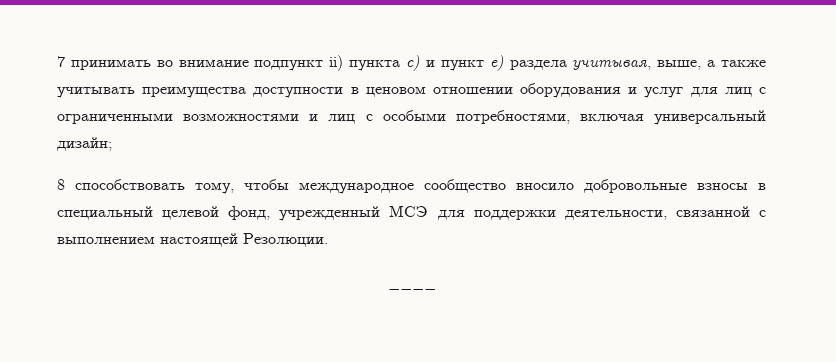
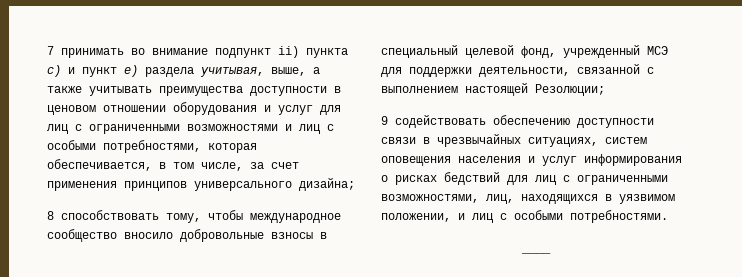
[579,110,766,125] [57,137,112,151] включая универсальный дизайн; -> [208,143,257,153] [47,159,299,171] [47,178,355,191] которая обеспечивается, в том числе, за счет применения принципов универсального дизайна;
[243,233,328,247] Резолюции. -> [535,84,605,96] [381,115,654,128] [381,134,647,147] [381,154,682,166] [381,172,668,185] [381,194,675,204] [381,210,668,223] Резолюции; // 9 содействовать обеспечению доступности связи в чрезвычайных ситуациях, систем оповещения населения и услуг информирования о рисках бедствий для лиц с ограниченными возможностями, лиц, находящихся в уязвимом положении, и лиц с особыми потребностями.

